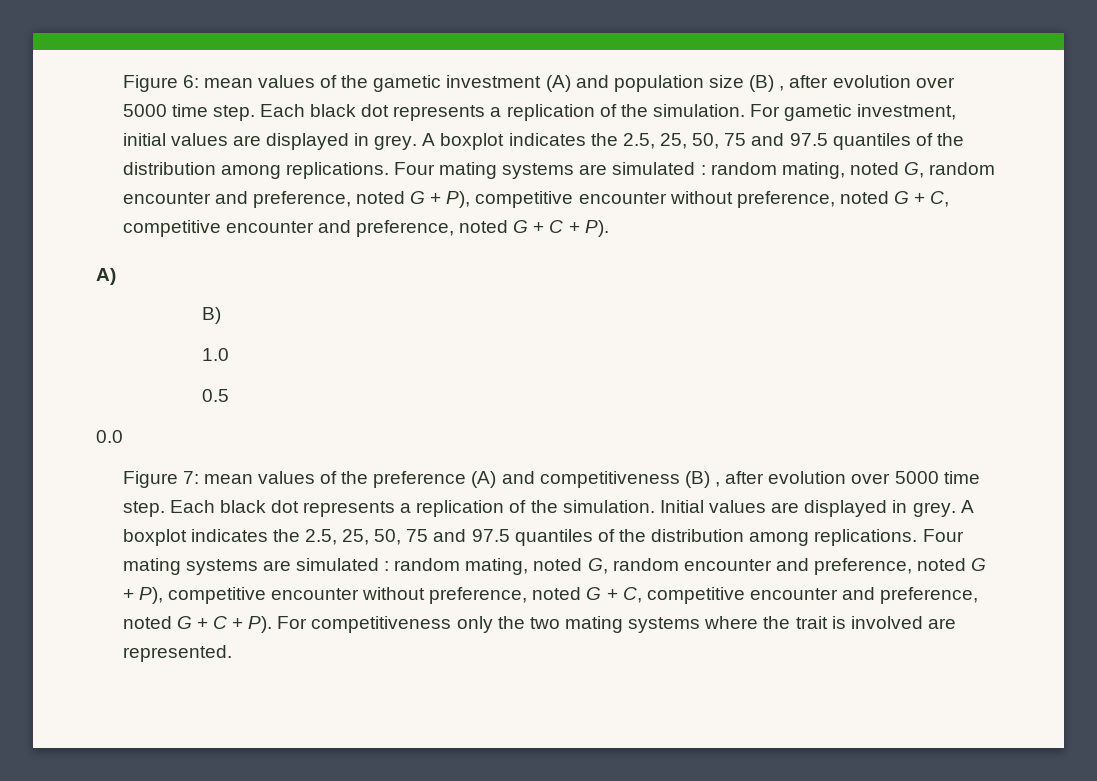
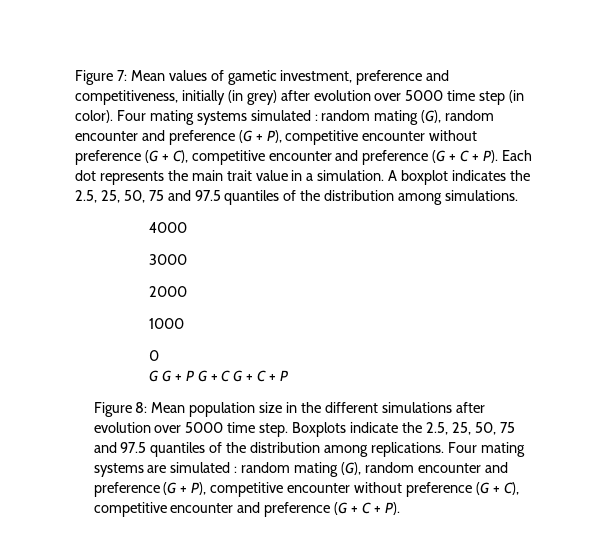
[122,75,955,92] [122,104,957,121] [122,133,586,150] Figure 6: mean values of the gametic investment (A) and population size (B) , after evolution over 5000 time step. Each black dot represents a replication of the simulation. For gametic investment, initial values are displayed in grey. A boxplot indicates -> [75,70,450,85] [75,90,525,105] [75,110,495,125] [75,130,478,145] [75,150,532,165] [75,170,530,185] [75,190,519,205] [149,222,188,233] [149,254,188,265] [149,286,188,297] [149,318,185,329] [149,350,160,361] [149,370,289,382] [93,402,485,417] [93,422,398,437] Figure 7: Mean values of gametic investment, preference and competitiveness, initially (in grey) after evolution over 5000 time step (in color). Four mating systems simulated : random mating (G), random encounter and preference (G + P), competitive encounter without preference (G + C), competitive encounter and preference (G + C + P). Each dot represents the main trait value in a simulation. A boxplot indicates the 2.5, 25, 50, 75 and 97.5 quantiles of the distribution among simulations. // 4000 // 3000 // 2000 // 1000 // 0 // G G + P G + C G + C + P // Figure 8: Mean population size in the different simulations after evolution over 5000 time step. Boxplots indicate
[781,162,996,179] [122,191,950,208] [122,220,609,237] [96,268,116,285] [202,307,222,324] [202,348,230,361] [202,389,230,402] [96,430,123,443] [122,471,980,488] [122,500,974,517] [122,529,964,546] [122,558,987,575] [122,587,979,604] [122,616,956,633] [122,645,232,662] mating, noted G, random encounter and preference, noted G + P), competitive encounter without preference, noted G + C, competitive encounter and preference, noted G + C + P). // A) // B) // 1.0 // 0.5 // 0.0 // Figure 7: mean values of the preference (A) and competitiveness (B) , after evolution over 5000 time step. Each black dot represents a replication of the simulation. Initial values are displayed in grey. A boxplot indicates the 2.5, 25, 50, 75 and 97.5 quantiles of the distribution among replications. Four mating systems are simulated : random mating, noted G, random encounter and preference, noted G + P), competitive encounter without preference, noted G + C, competitive encounter and preference, noted G + C + P). For competitiveness only the two mating systems where the trait is involved are represented. -> [294,462,508,477] [93,482,519,497] [93,502,400,517] mating (G), random encounter and preference (G + P), competitive encounter without preference (G + C), competitive encounter and preference (G + C + P).

